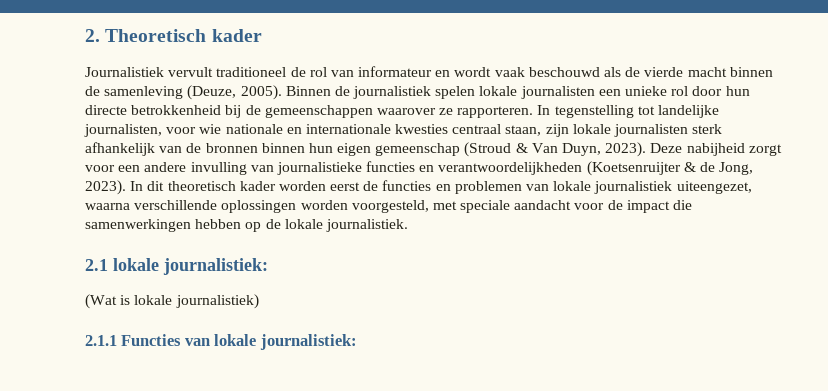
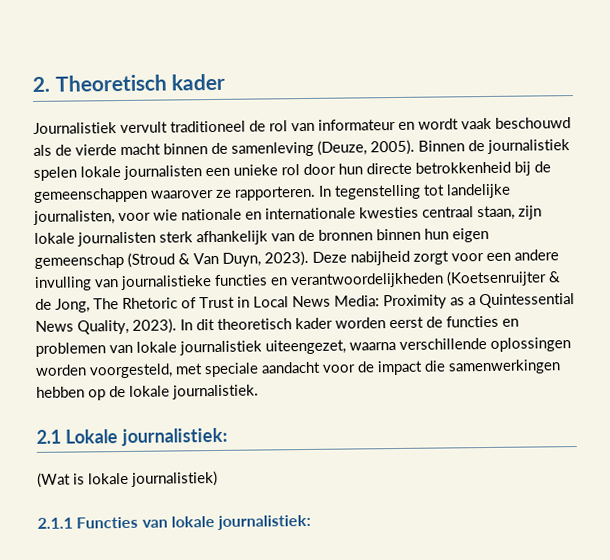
(754, 168) none -> [93,293,575,310] [35,319,129,335] The Rhetoric of Trust in Local News Media: Proximity as a Quintessential News Quality,
[113,258,159,271] lokale -> [64,429,118,444] Lokale

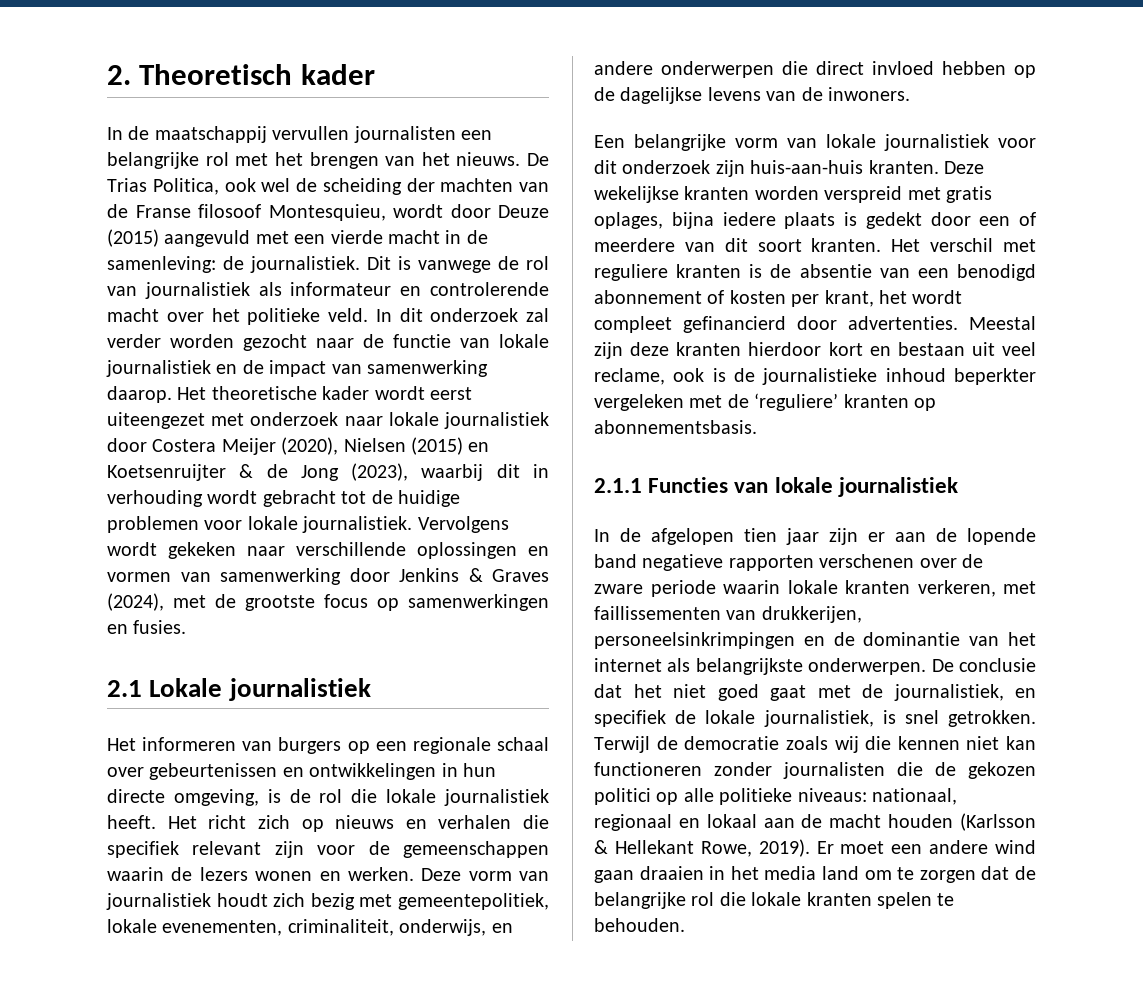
[33,117,571,134] [33,139,570,157] [33,161,551,181] [33,183,511,203] [33,205,542,225] [34,227,489,247] [34,249,559,269] [34,270,561,291] [35,293,575,313] [35,315,519,335] [35,337,571,357] [35,359,561,379] [36,384,259,401] [36,427,228,447] [37,470,218,488] [37,514,312,530] Journalistiek vervult traditioneel de rol van informateur en wordt vaak beschouwd als de vierde macht binnen de samenleving (Deuze, 2005). Binnen de journalistiek spelen lokale journalisten een unieke rol door hun directe betrokkenheid bij de gemeenschappen waarover ze rapporteren. In tegenstelling tot landelijke journalisten, voor wie nationale en internationale kwesties centraal staan, zijn lokale journalisten sterk afhankelijk van de bronnen binnen hun eigen gemeenschap (Stroud & Van Duyn, 2023). Deze nabijheid zorgt voor een andere invulling van journalistieke functies en verantwoordelijkheden (Koetsenruijter & de Jong, The Rhetoric of Trust in Local News Media: Proximity as a Quintessential News Quality, 2023). In dit theoretisch kader worden eerst de functies en problemen van lokale journalistiek uiteengezet, waarna verschillende oplossingen worden voorgesteld, met speciale aandacht voor de impact die samenwerkingen hebben op de lokale journalistiek. // 2.1 Lokale journalistiek: // (Wat is lokale journalistiek) // 2.1.1 Functies van lokale journalistiek: -> [107,126,492,143] [107,152,549,169] [107,178,549,195] [107,204,549,221] [107,229,488,247] [107,256,549,273] [107,282,549,299] [107,308,549,325] [107,334,549,351] [106,360,488,377] [107,386,472,403] [107,412,549,429] [107,437,490,455] [107,463,549,481] [107,490,460,507] [107,516,509,533] [107,542,549,559] [107,568,549,585] [107,593,549,611] [107,620,187,634] [107,678,371,701] [107,737,549,754] [107,763,496,780] [107,789,549,806] [107,815,549,832] [107,841,549,858] [107,867,549,881] [106,893,549,910] [107,919,513,936] [594,61,1036,78] [594,87,910,104] [594,134,1036,151] [594,160,984,177] [594,186,992,203] [594,212,1036,229] [594,238,1036,252] [594,264,1036,281] [594,290,963,307] [594,316,1036,333] [594,342,1036,359] [594,368,1036,385] [594,393,936,411] [594,420,757,434] [594,477,958,497] [594,528,1036,545] [594,554,983,571] [594,580,1036,597] [594,606,862,623] [594,632,1036,649] [594,658,1036,675] [594,684,1036,701] [594,710,1036,727] [594,736,1036,753] [594,762,1036,779] [594,788,957,805] [594,813,1036,831] [594,839,1036,857] [594,866,1036,883] [594,892,955,909] [594,918,685,932] In de maatschappij vervullen journalisten een belangrijke rol met het brengen van het nieuws. De Trias Politica, ook wel de scheiding der machten van de Franse filosoof Montesquieu, wordt door Deuze (2015) aangevuld met een vierde macht in de samenleving: de journalistiek. Dit is vanwege de rol van journalistiek als informateur en controlerende macht over het politieke veld. In dit onderzoek zal verder worden gezocht naar de functie van lokale journalistiek en de impact van samenwerking daarop. Het theoretische kader wordt eerst uiteengezet met onderzoek naar lokale journalistiek door Costera Meijer (2020), Nielsen (2015) en Koetsenruijter & de Jong (2023), waarbij dit in verhouding wordt gebracht tot de huidige problemen voor lokale journalistiek. Vervolgens wordt gekeken naar verschillende oplossingen en vormen van samenwerking door Jenkins & Graves (2024), met de grootste focus op samenwerkingen en fusies. // 2.1 Lokale journalistiek // Het informeren van burgers op een regionale schaal over gebeurtenissen en ontwikkelingen in hun directe omgeving, is de rol die lokale journalistiek heeft. Het richt zich op nieuws en verhalen die specifiek relevant zijn voor de gemeenschappen waarin de lezers wonen en werken. Deze vorm van journalistiek houdt zich bezig met gemeentepolitiek, lokale evenementen, criminaliteit, onderwijs, en andere onderwerpen die direct invloed hebben op de dagelijkse levens van de inwoners. // Een belangrijke vorm van lokale journalistiek voor dit onderzoek zijn huis-aan-huis kranten. Deze wekelijkse kranten worden verspreid met gratis oplages, bijna iedere plaats is gedekt door een of meerdere van dit soort kranten. Het verschil met reguliere kranten is de absentie van een benodigd abonnement of kosten per krant, het wordt compleet gefinancierd door advertenties. Meestal zijn deze kranten hierdoor kort en bestaan uit veel reclame, ook is de journalistieke inhoud beperkter vergeleken met de ‘reguliere’ kranten op abonnementsbasis. // 2.1.1 Functies van lokale journalistiek // In de afgelopen tien jaar zijn er aan de lopende band negatieve rapporten verschenen over de zware periode waarin lokale kranten verkeren, met faillissementen van drukkerijen, personeelsinkrimpingen en de dominantie van het internet als belangrijkste onderwerpen. De conclusie dat het niet goed gaat met de journalistiek, en specifiek de lokale journalistiek, is snel getrokken. Terwijl de democratie zoals wij die kennen niet kan functioneren zonder journalisten die de gekozen politici op alle politieke niveaus: nationaal, regionaal en lokaal aan de macht houden (Karlsson & Hellekant Rowe, 2019). Er moet een andere wind gaan draaien in het media land om te zorgen dat de belangrijke rol die lokale kranten spelen te behouden.

